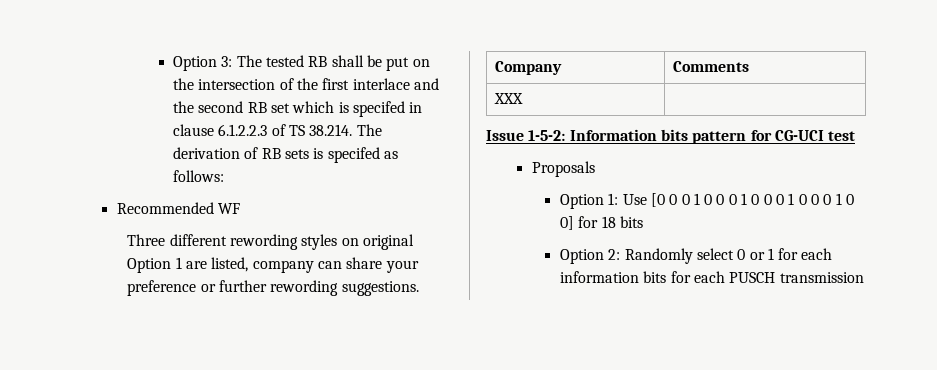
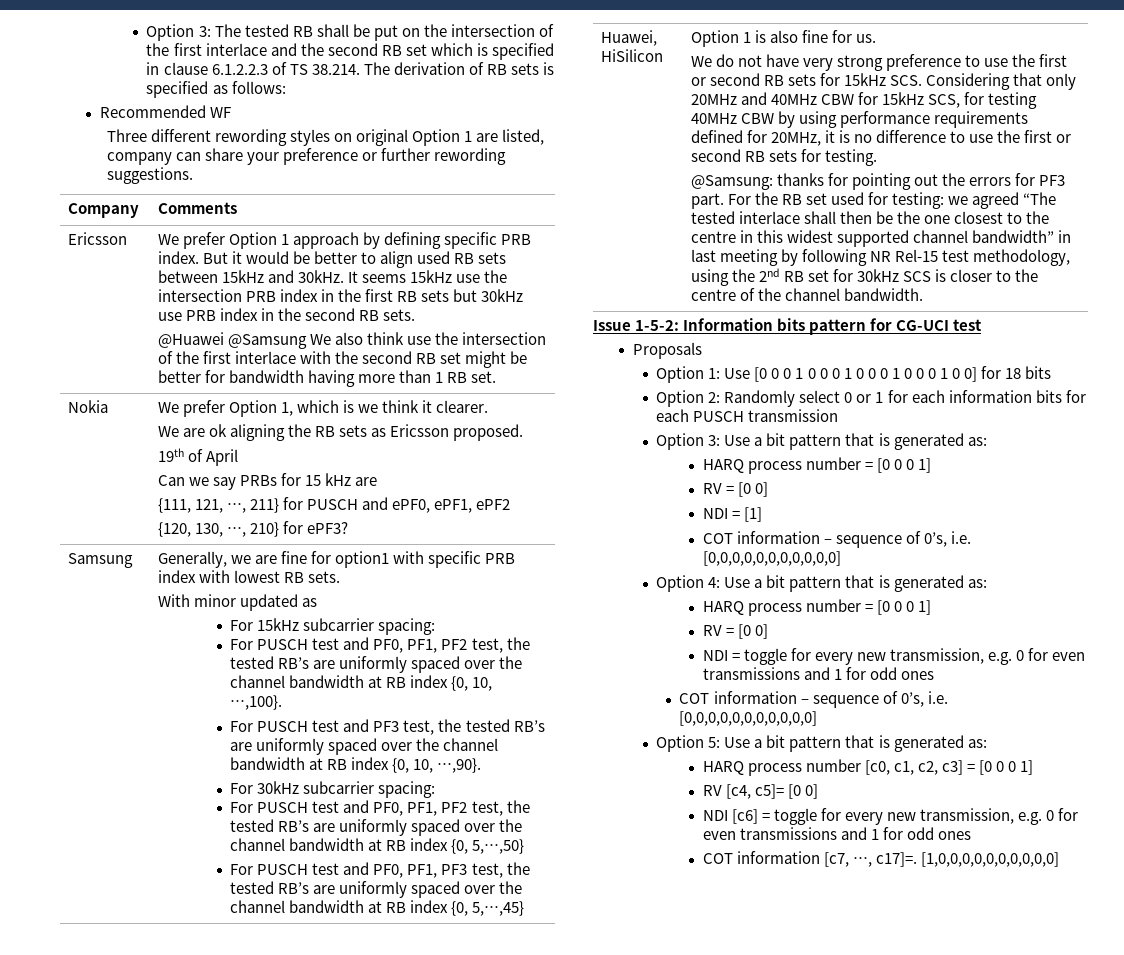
[352,101,405,117] specifed -> [491,43,554,60] specified
[327,147,380,163] specifed -> [146,81,209,98] specified
[494,93,524,104] XXX | -> [67,232,127,245] [157,232,532,249] [157,251,507,268] [157,270,508,283] [157,289,524,302] [157,308,416,321] [157,332,547,349] [157,351,528,368] [157,370,497,387] [67,400,108,413] [157,400,489,417] [157,424,524,441] [157,448,238,466] [157,473,378,490] [157,497,511,513] [157,521,348,537] [67,553,133,568] [157,551,516,568] [157,570,340,583] [157,594,317,611] [230,618,436,635] [230,637,530,653] [230,656,523,673] [230,675,493,691] [230,695,283,710] [230,719,545,735] [230,738,499,755] [230,757,482,773] [230,781,436,798] [230,800,530,816] [230,819,523,836] [230,838,525,854] [230,862,530,878] [230,881,523,898] [230,900,525,916] [600,30,657,46] [600,49,663,62] [690,30,876,47] [690,54,1068,71] [690,73,1077,90] [690,92,1038,109] [690,111,1028,128] [690,130,1072,146] [690,149,877,166] [690,173,1066,190] [690,192,1057,209] [690,211,1050,224] [690,230,1072,247] [690,249,1071,266] [690,268,1039,286] [690,288,923,301] Ericsson | We prefer Option 1 approach by defining specific PRB index. But it would be better to align used RB sets between 15kHz and 30kHz. It seems 15kHz use the intersection PRB index in the first RB sets but 30kHz use PRB index in the second RB sets. // @Huawei @Samsung We also think use the intersection of the first interlace with the second RB set might be better for bandwidth having more than 1 RB set. // Nokia | We prefer Option 1, which is we think it clearer. // We are ok aligning the RB sets as Ericsson proposed. // 19th of April // Can we say PRBs for 15 kHz are // {111, 121, …, 211} for PUSCH and ePF0, ePF1, ePF2 // {120, 130, …, 210} for ePF3? // Samsung | Generally, we are fine for option1 with specific PRB index with lowest RB sets. // With minor updated as // For 15kHz subcarrier spacing: // For PUSCH test and PF0, PF1, PF2 test, the tested RB’s are uniformly spaced over the channel bandwidth at RB index {0, 10, …,100}. // For PUSCH test and PF3 test, the tested RB’s are uniformly spaced over the channel bandwidth at RB index {0, 10, …,90}. // For 30kHz subcarrier spacing: // For PUSCH test and PF0, PF1, PF2 test, the tested RB’s are uniformly spaced over the channel bandwidth at RB index {0, 5,…,50} // For PUSCH test and PF0, PF1, PF3 test, the tested RB’s are uniformly spaced over the channel bandwidth at RB index {0, 5,…,45} // Huawei, HiSilicon | Option 1 is also fine for us. // We do not have very strong preference to use the first or second RB sets for 15kHz SCS. Considering that only 20MHz and 40MHz CBW for 15kHz SCS, for testing 40MHz CBW by using performance requirements defined for 20MHz, it is no difference to use the first or second RB sets for testing. // @Samsung: thanks for pointing out the errors for PF3 part. For the RB set used for testing: we agreed “The tested interlace shall then be the one closest to the centre in this widest supported channel bandwidth” in last meeting by following NR Rel-15 test methodology, using the 2nd RB set for 30kHz SCS is closer to the centre of the channel bandwidth.
(864, 277) none -> [656,433,987,450] [702,457,932,474] [702,482,768,497] [702,507,762,522] [702,531,972,548] [702,551,841,566] [656,575,987,592] [702,599,932,616] [702,624,768,639] [702,648,1086,665] [702,667,935,680] [679,691,948,708] [679,711,818,726] [656,735,987,752] [702,759,1034,776] [702,784,819,799] [702,808,1079,825] [702,827,972,840] [702,851,1060,867] // Option 3: Use a bit pattern that is generated as: // HARQ process number = [0 0 0 1] // RV = [0 0] // NDI = [1] // COT information – sequence of 0’s, i.e. [0,0,0,0,0,0,0,0,0,0,0] // Option 4: Use a bit pattern that is generated as: // HARQ process number = [0 0 0 1] // RV = [0 0] // NDI = toggle for every new transmission, e.g. 0 for even transmissions and 1 for odd ones // COT information – sequence of 0’s, i.e. [0,0,0,0,0,0,0,0,0,0,0] // Option 5: Use a bit pattern that is generated as: // HARQ process number [c0, c1, c2, c3] = [0 0 0 1] // RV [c4, c5]= [0 0] // NDI [c6] = toggle for every new transmission, e.g. 0 for even transmissions and 1 for odd ones // COT information [c7, …, c17]=. [1,0,0,0,0,0,0,0,0,0,0]

